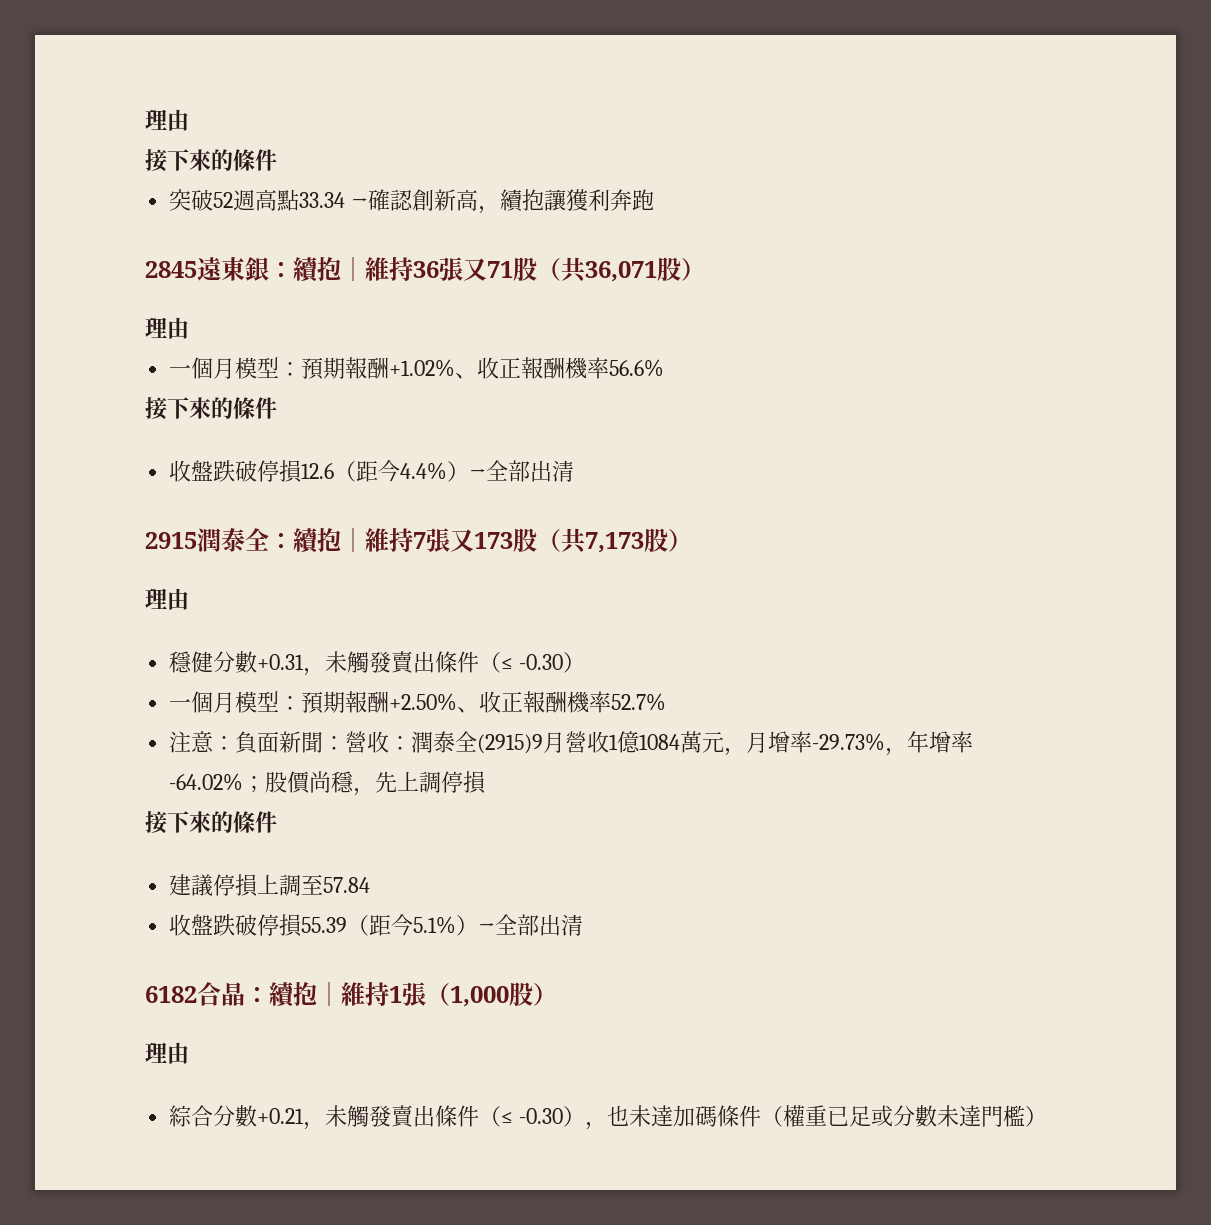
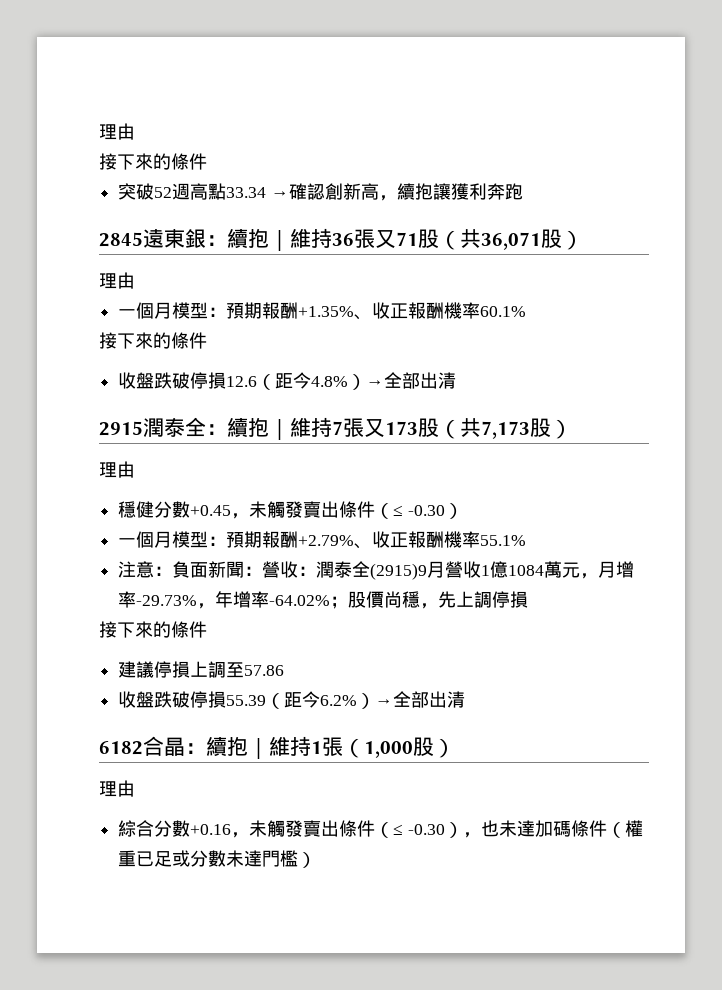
[389,357,665,379] +1.02%、收正報酬機率56.6% -> [298,302,527,320] +1.35%、收正報酬機率60.1%
[400,462,448,480] 4.4% -> [311,376,349,387] 4.8%
[257,654,305,670] +0.31 -> [190,505,232,516] +0.45
[389,691,667,713] +2.50%、收正報酬機率52.7% -> [298,531,527,549] +2.79%、收正報酬機率55.1%
[323,877,371,893] 57.84 -> [244,665,285,676] 57.86
[413,916,457,934] 5.1% -> [320,695,358,706] 6.2%
[257,1108,305,1124] +0.21 -> [190,824,232,835] +0.16

